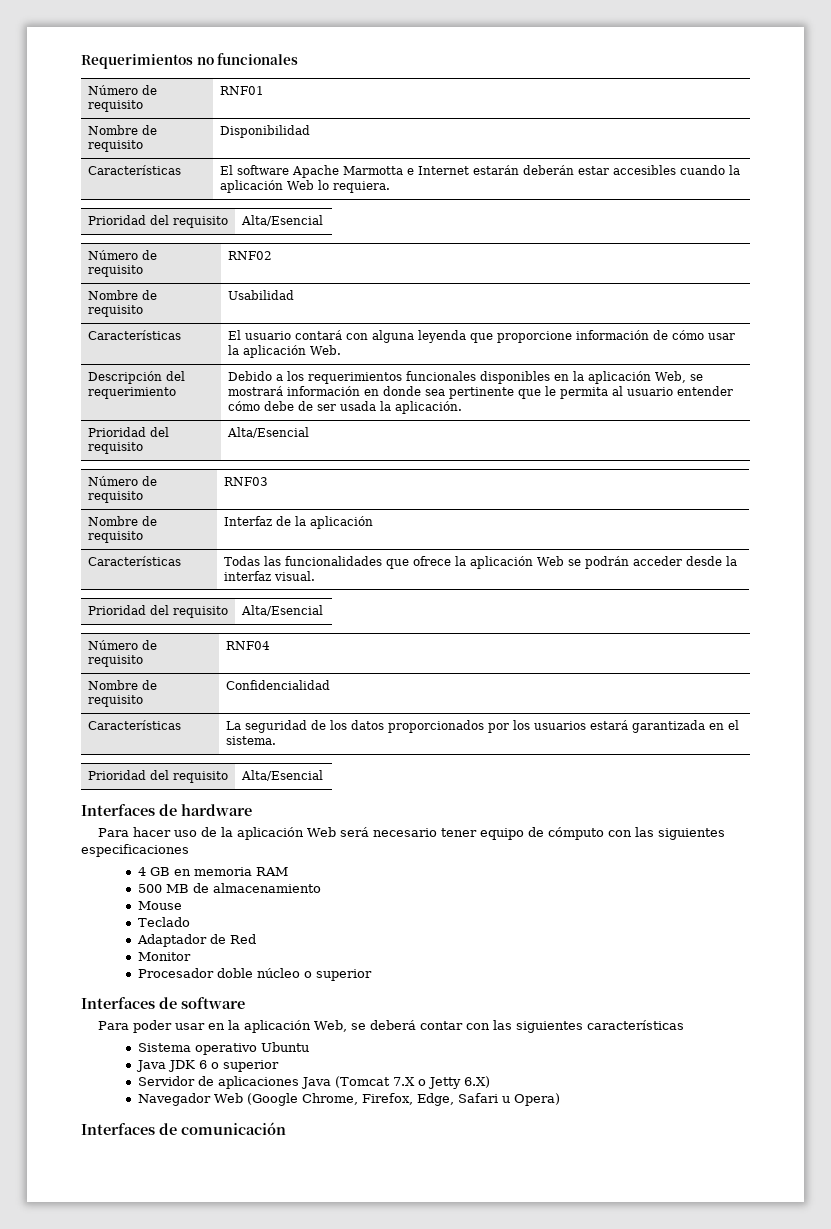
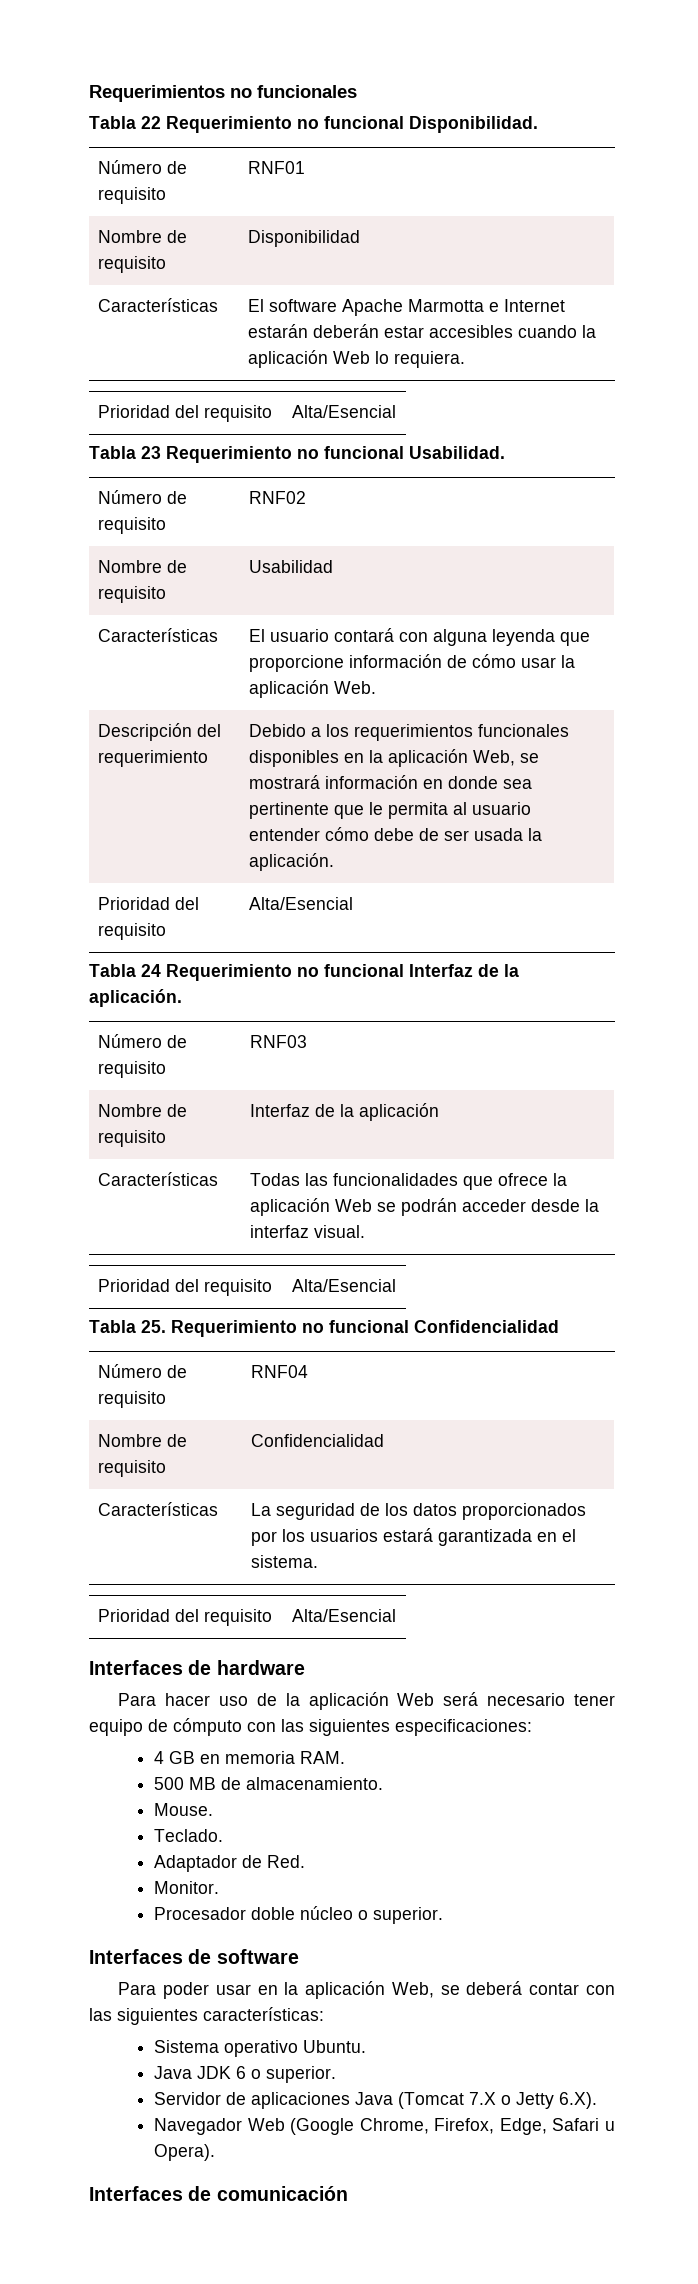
(299, 59) none -> [89,116,538,133] // Tabla 22 Requerimiento no funcional Disponibilidad.
(323, 220) none -> [89,446,505,463] // Tabla 23 Requerimiento no funcional Usabilidad.
(309, 432) none -> [89,964,519,981] [89,989,182,1007] // Tabla 24 Requerimiento no funcional Interfaz de la aplicación.
(323, 610) none -> [89,1320,559,1337] // Tabla 25. Requerimiento no funcional Confidencialidad
[81,844,189,857] especificaciones -> [395,1719,532,1736] especificaciones:
[255,867,288,876] RAM -> [299,1751,345,1764] RAM.
[212,883,321,893] [137,901,182,910] [137,917,190,927] almacenamiento // Mouse // Teclado -> [245,1777,383,1790] [153,1803,213,1816] [153,1829,223,1842] almacenamiento. // Mouse. // Teclado.
[229,934,256,944] [137,952,191,961] Red // Monitor -> [266,1855,305,1868] [153,1881,219,1894] Red. // Monitor.
[315,969,372,981] superior -> [372,1907,443,1924] superior.
[587,1020,685,1030] características -> [203,2007,324,2021] características:
[260,1042,309,1052] Ubuntu -> [302,2040,366,2053] Ubuntu.
[222,1060,279,1072] superior -> [265,2066,336,2083] superior.
[463,1076,490,1088] 6.X) -> [558,2092,597,2109] 6.X).
[513,1093,560,1106] Opera) -> [153,2144,215,2161] Opera).

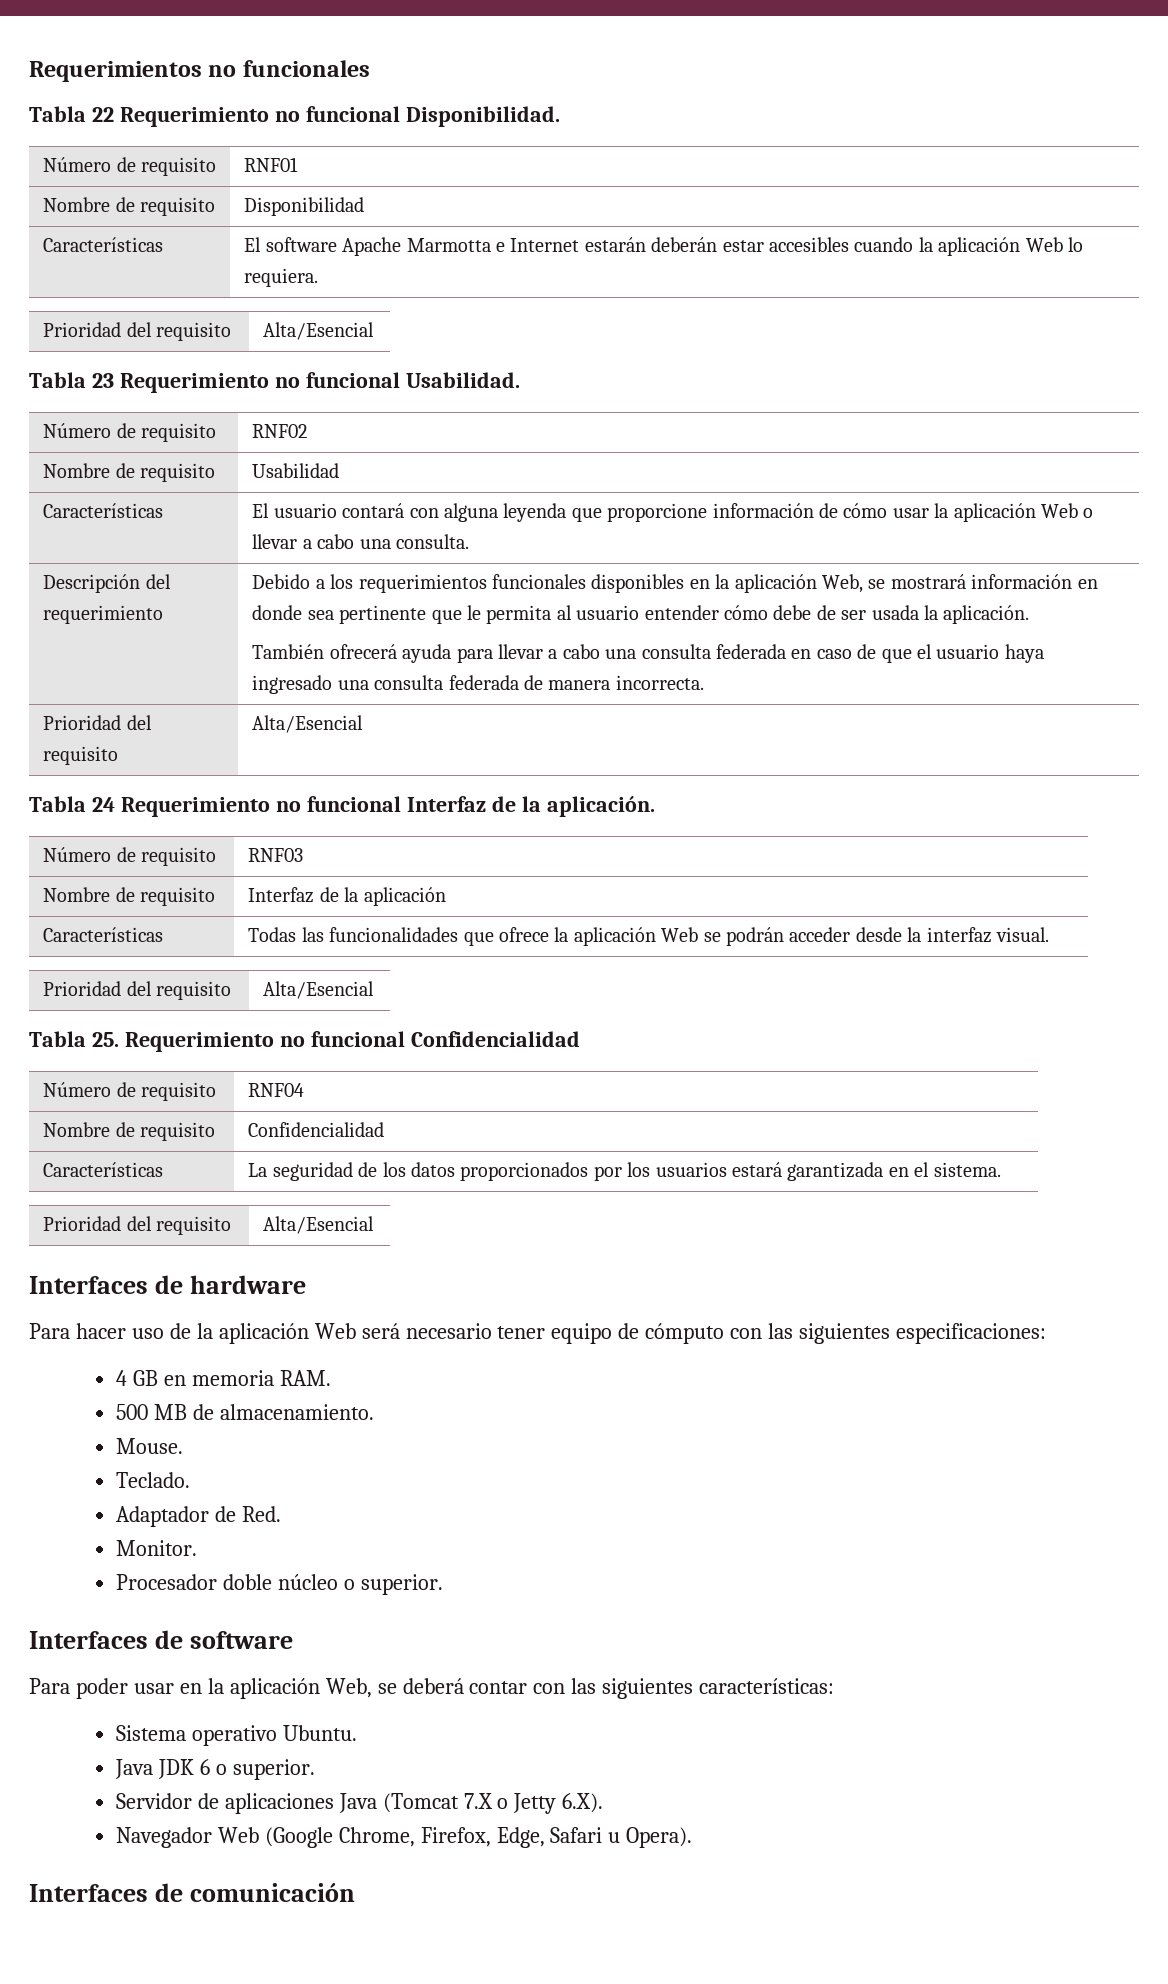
[333,681,376,694] Web. -> [1041,503,1094,518] [252,534,470,549] Web o llevar a cabo una consulta.
(334, 862) none -> [252,644,1044,663] [252,675,704,694] // También ofrecerá ayuda para llevar a cabo una consulta federada en caso de que el usuario haya ingresado una consulta federada de manera incorrecta.

